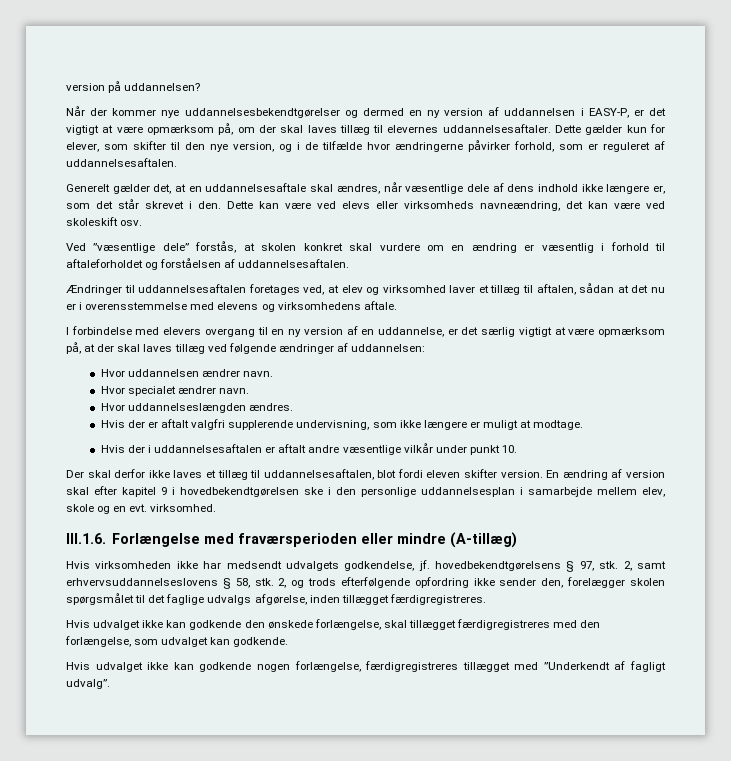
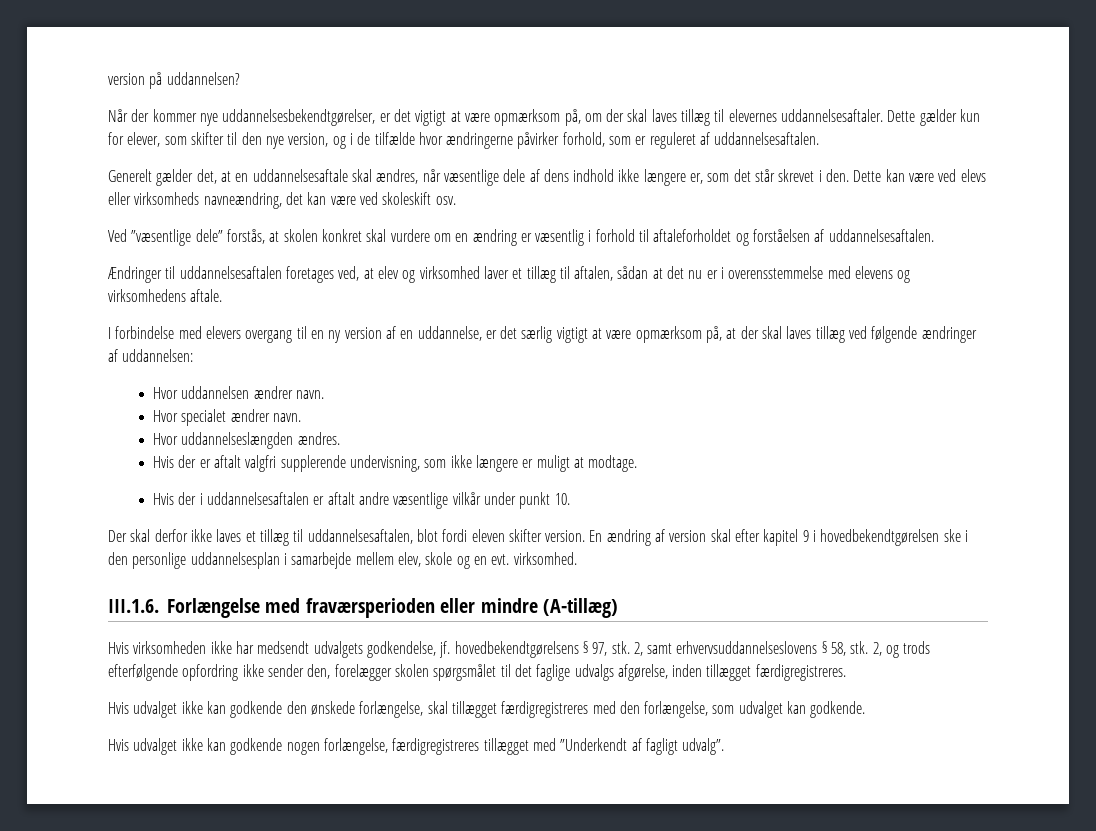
[184,107,629,118] uddannelsesbekendtgørelser og dermed en ny version af uddannelsen i EASY-P, -> [222,109,376,126] uddannelsesbekendtgørelser,

